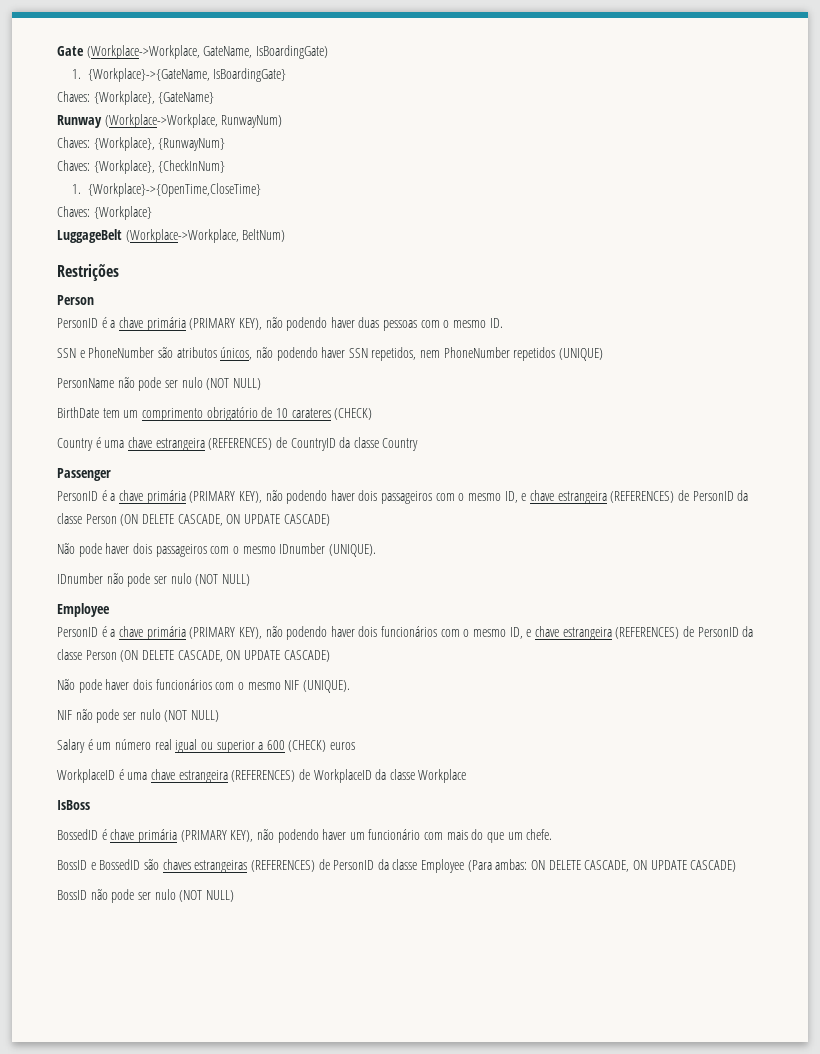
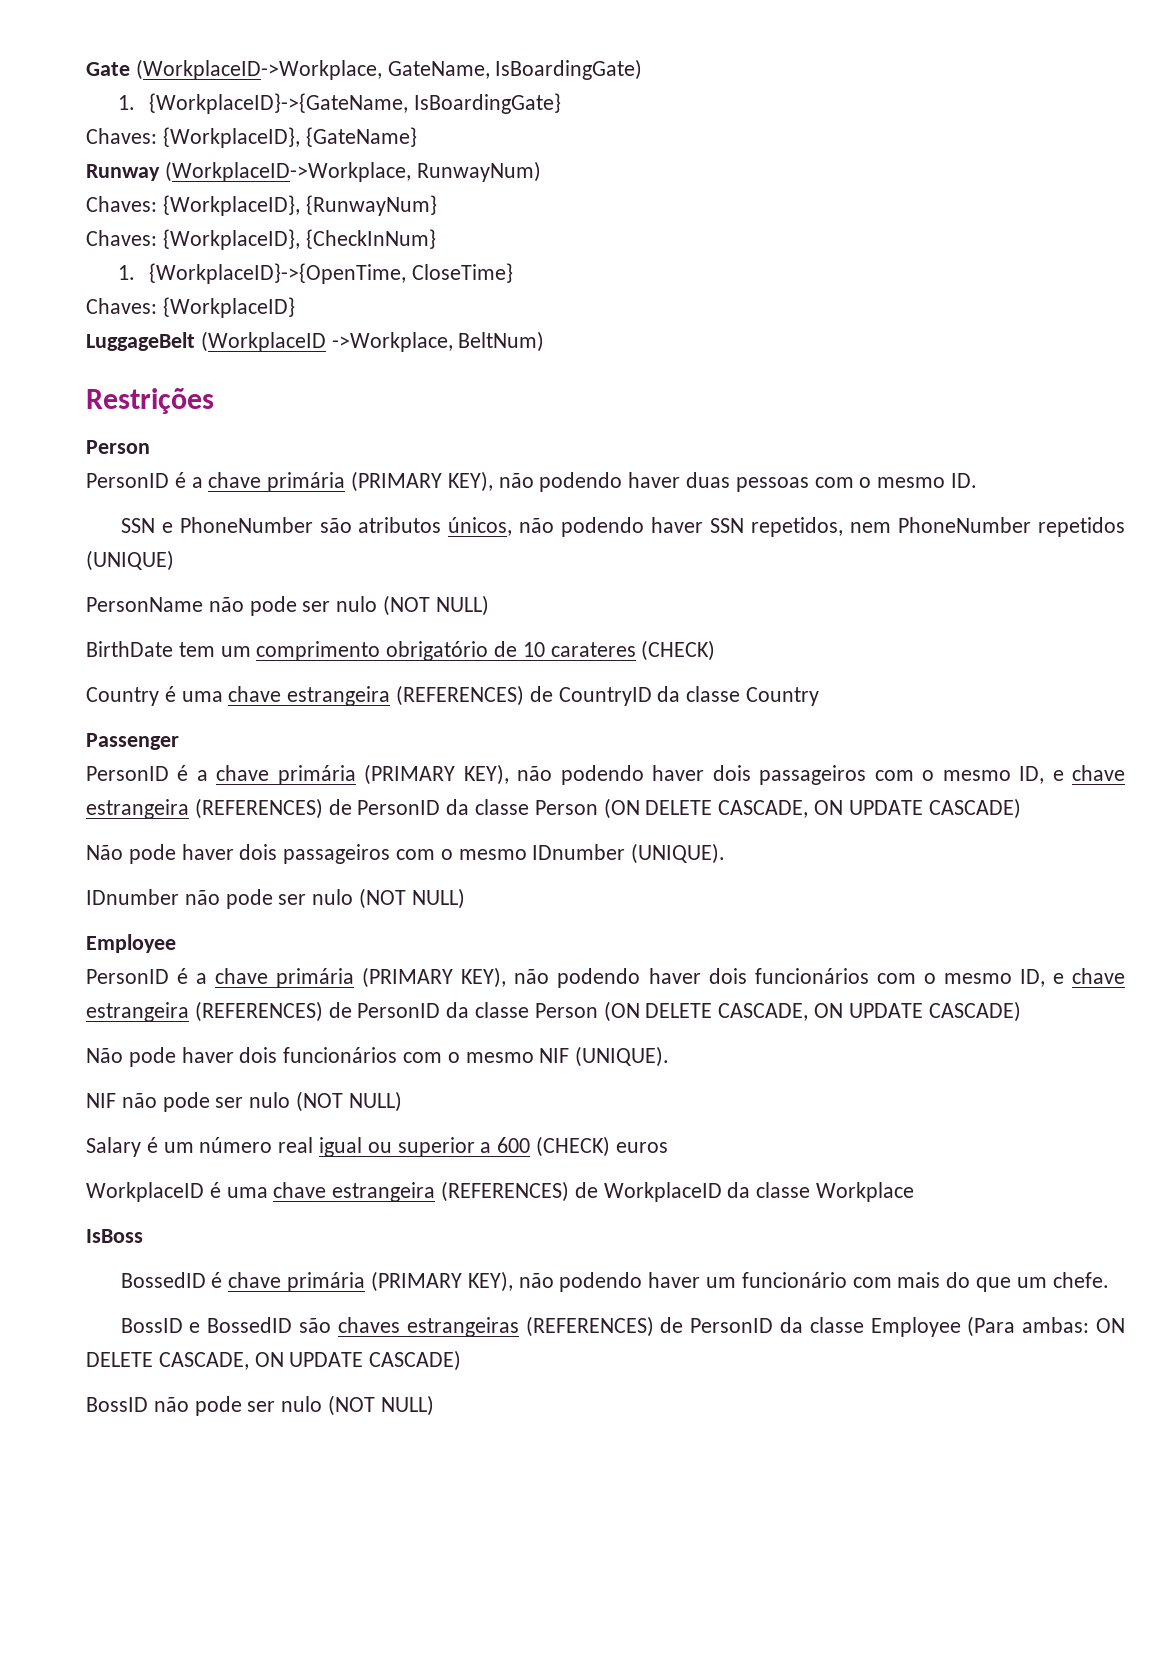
[86,45,200,59] (Workplace->Workplace, -> [135,59,382,80] (WorkplaceID->Workplace,
[87,68,210,82] {Workplace}->{GateName, -> [149,93,409,114] {WorkplaceID}->{GateName,
[93,91,155,105] {Workplace}, -> [162,127,300,148] {WorkplaceID},
[104,114,218,128] (Workplace->Workplace, -> [164,161,411,182] (WorkplaceID->Workplace,
[93,137,155,151] {Workplace}, -> [162,195,300,216] {WorkplaceID},
[93,160,155,174] {Workplace}, -> [162,229,300,250] {WorkplaceID},
[87,183,261,197] [57,206,152,220] {Workplace}->{OpenTime,CloseTime} // Chaves: {Workplace} -> [149,263,514,284] [86,297,295,318] {WorkplaceID}->{OpenTime, CloseTime} // Chaves: {WorkplaceID}
[125,229,239,243] (Workplace->Workplace, -> [200,331,453,352] (WorkplaceID ->Workplace,

